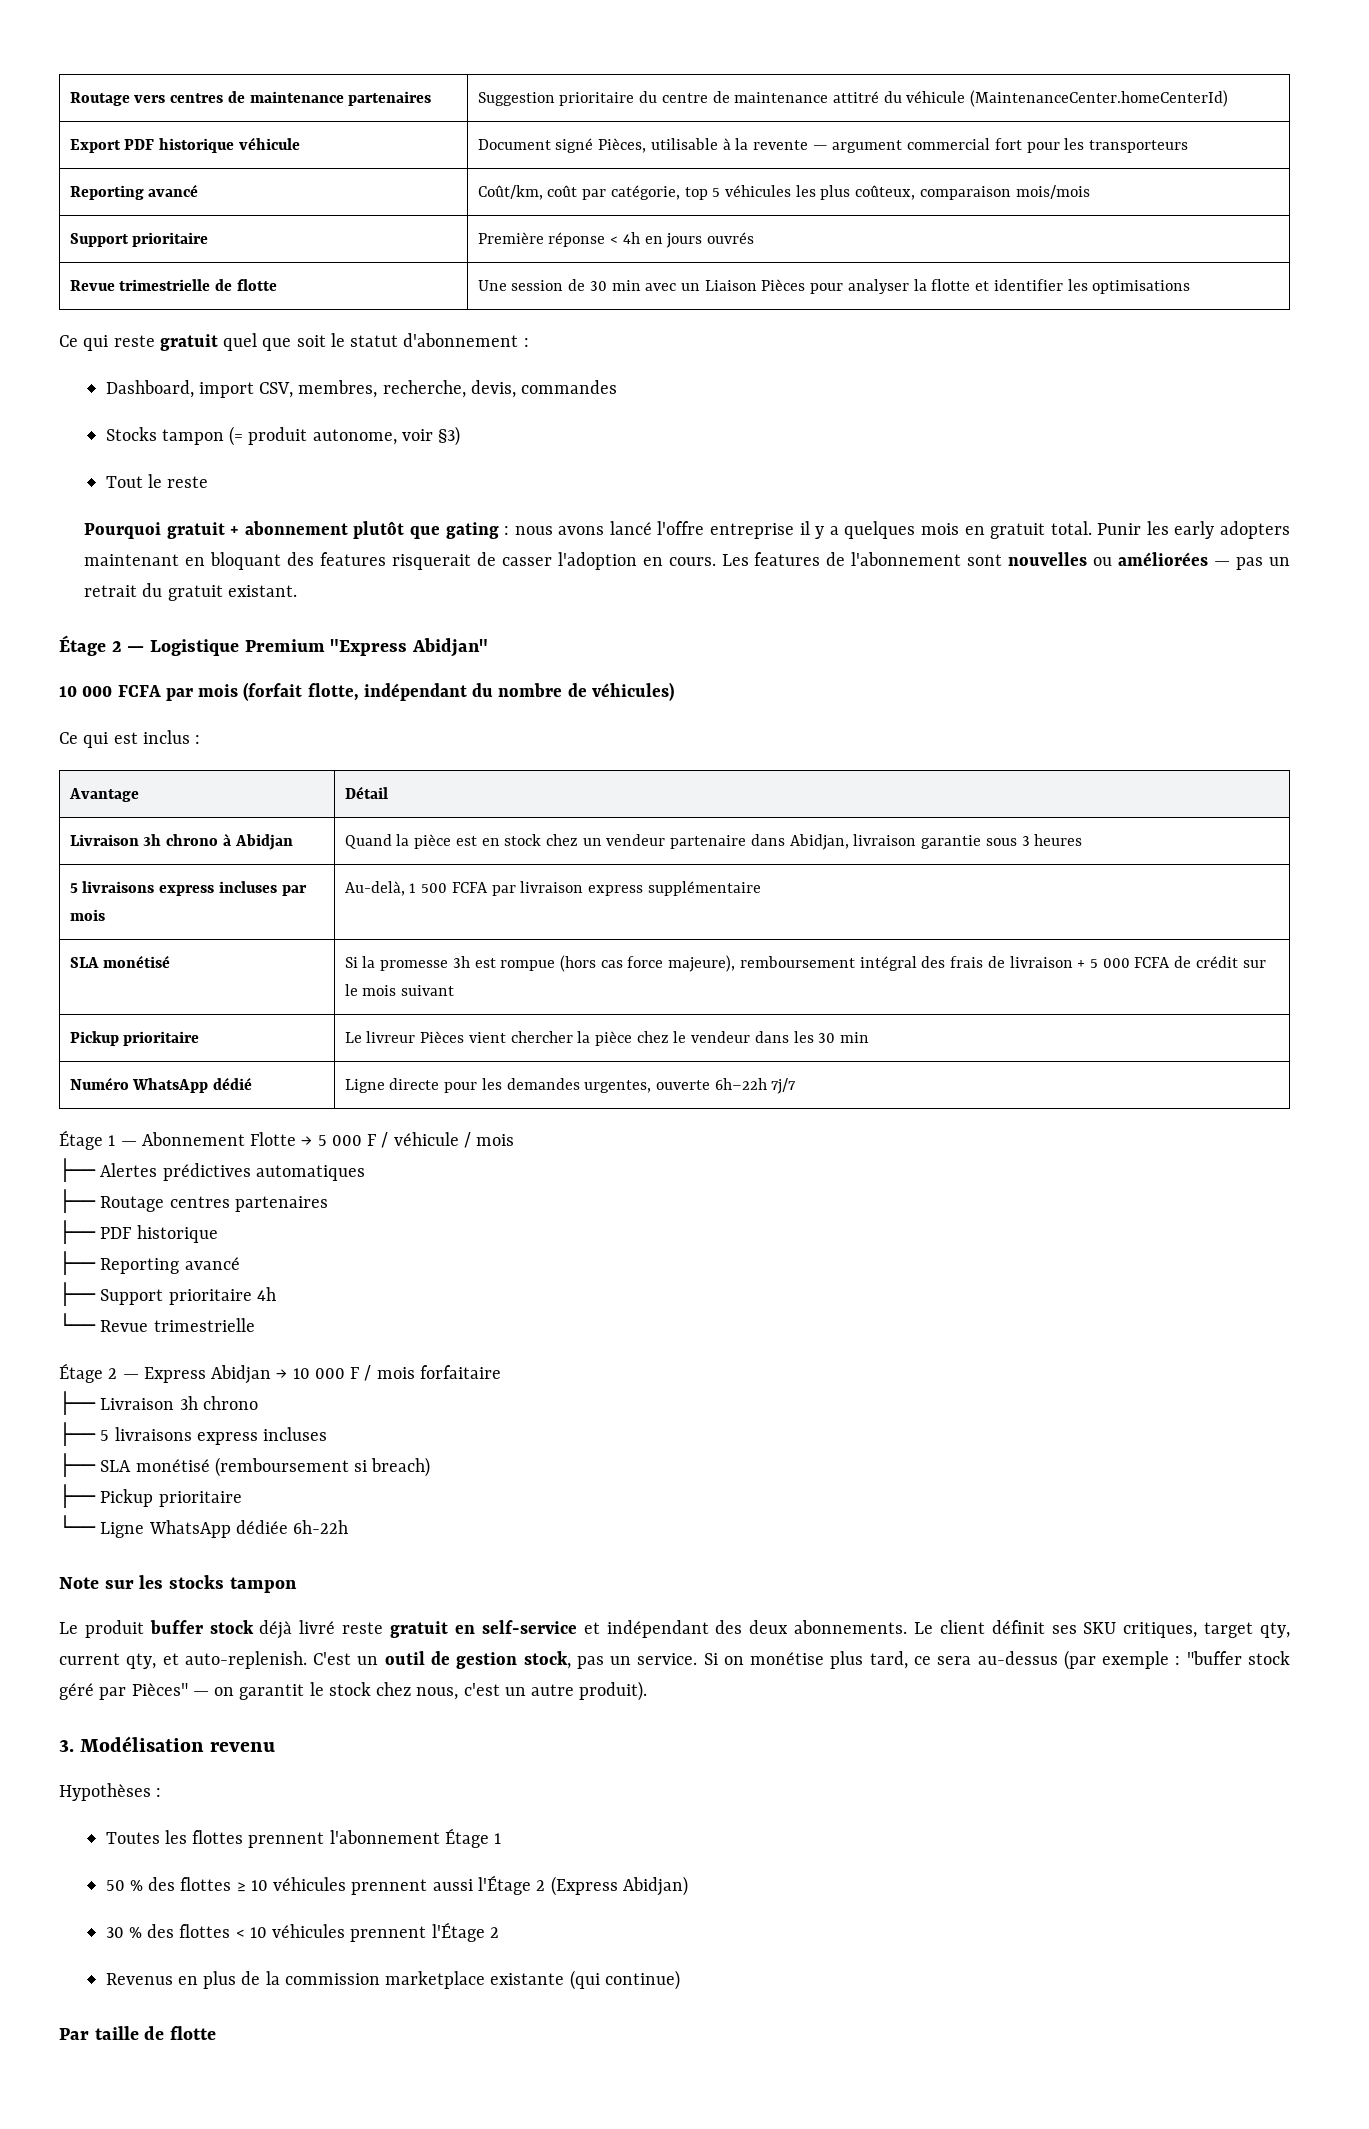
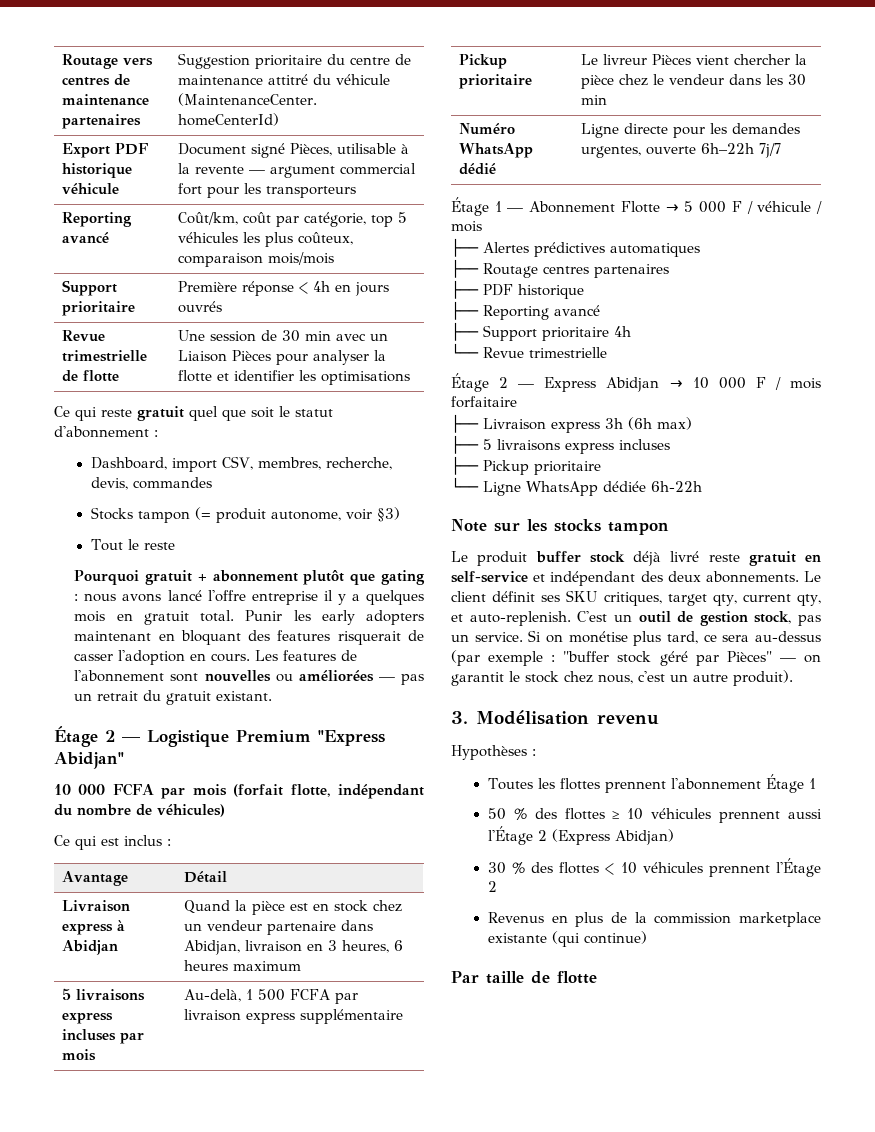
[143,834,219,846] 3h chrono -> [61,924,113,935] express
[921,835,1030,849] garantie sous 3 -> [306,940,403,953] en 3 heures, 6
(1083, 840) none -> [232,961,301,971] maximum
[69,955,171,968] [344,955,1266,972] [344,984,455,996] // SLA monétisé | Si la promesse 3h est rompue (hors cas force majeure), remboursement intégral des frais de livraison + 5 000 FCFA de crédit sur le mois suivant -> (403, 1016) none
[179,1396,258,1410] 3h chrono -> [551,417,692,433] express 3h (6h max)
[59,1453,431,1477] // ├── SLA monétisé (remboursement si breach) -> (670, 444) none

